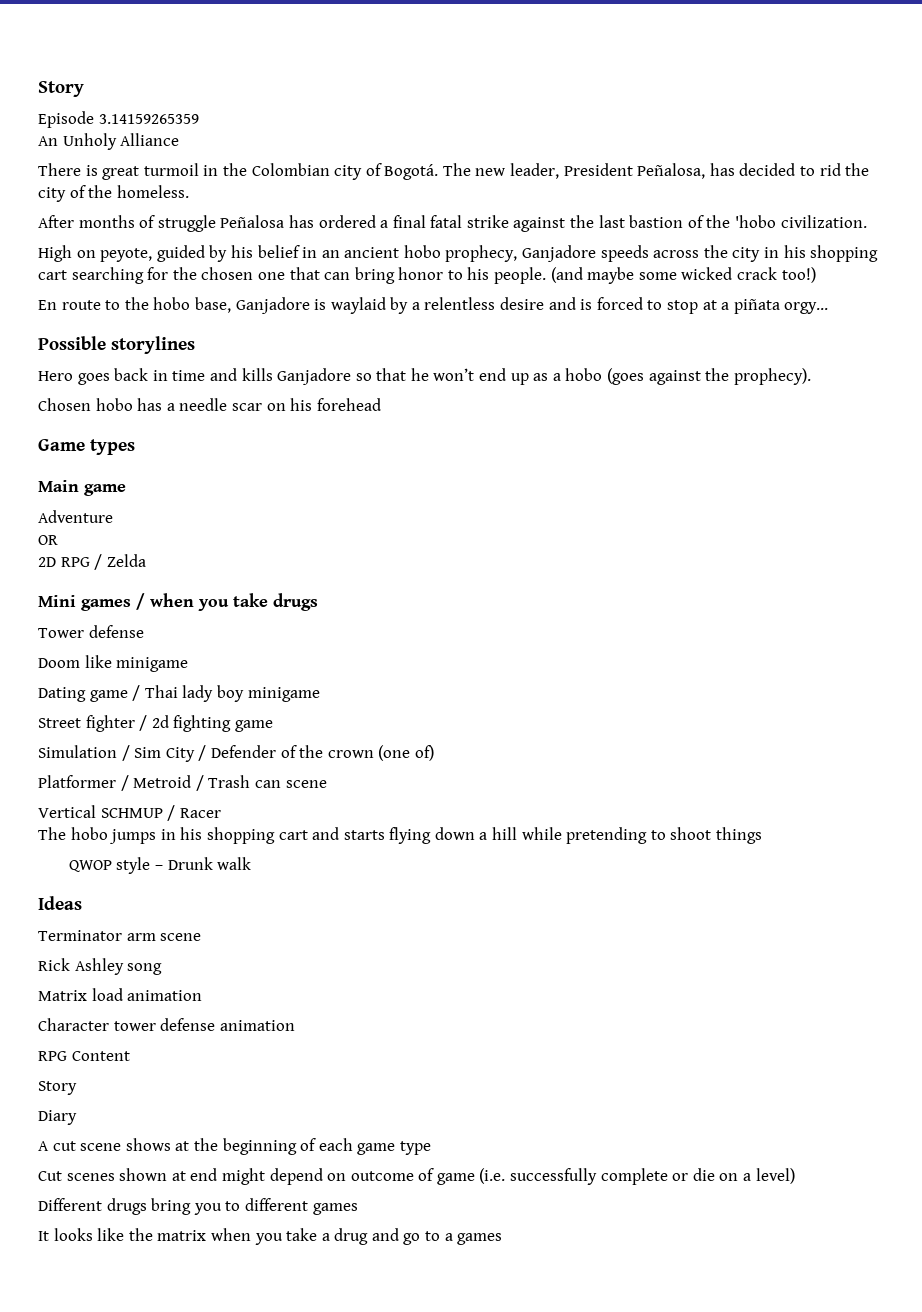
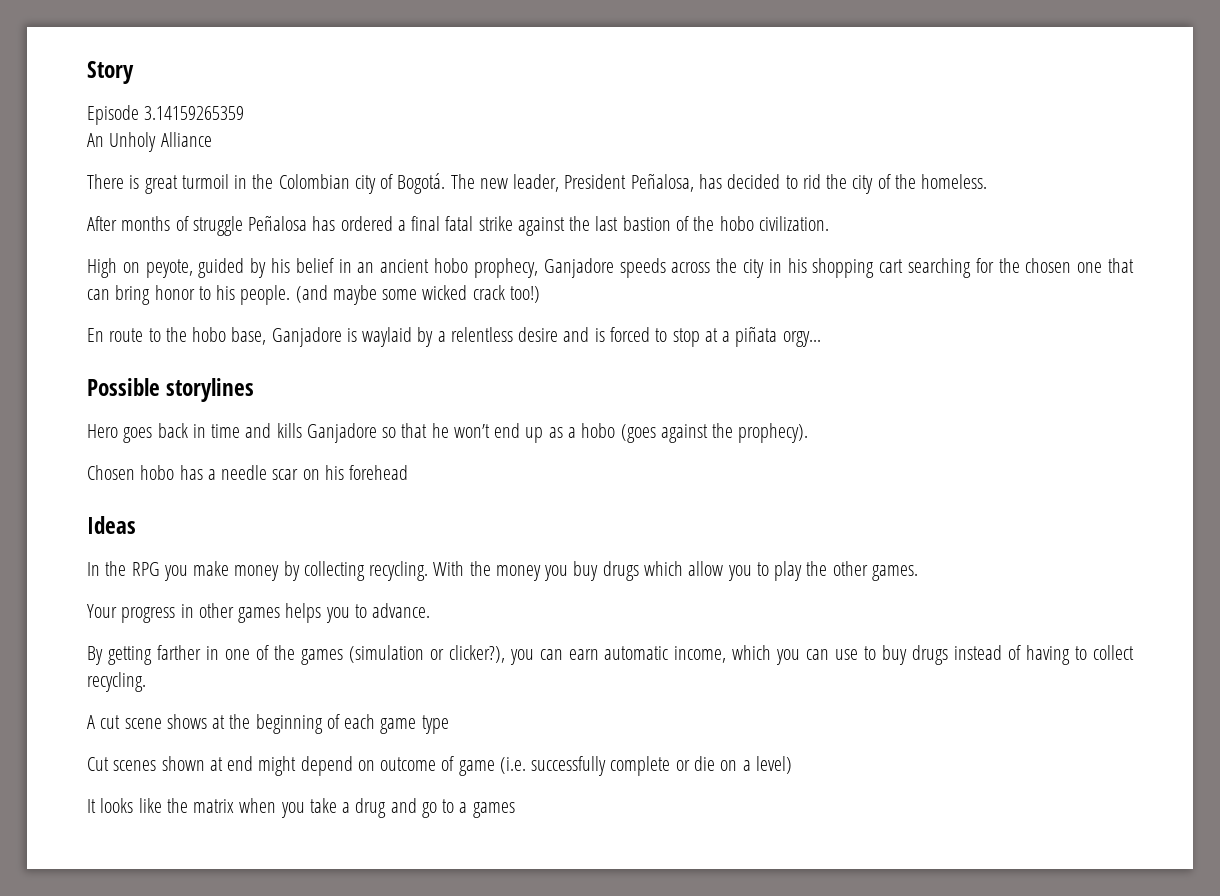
[735,215,777,228] 'hobo -> [719,216,754,231] hobo
[38,439,135,455] [38,480,126,496] [38,510,113,523] [38,535,58,545] [38,554,146,570] [38,593,318,611] [38,625,144,638] [38,655,189,672] [38,685,320,702] [38,715,273,732] [38,745,434,762] [38,775,327,791] [38,805,221,821] [38,827,763,844] [68,857,252,874] [38,896,82,910] [38,930,202,941] [38,958,163,975] [38,988,203,1001] [38,1018,295,1031] [38,1051,130,1061] [38,1081,77,1095] [38,1110,77,1125] Game types // Main game // Adventure // OR // 2D RPG / Zelda // Mini games / when you take drugs // Tower defense // Doom like minigame // Dating game / Thai lady boy minigame // Street fighter / 2d fighting game // Simulation / Sim City / Defender of the crown (one of) // Platformer / Metroid / Trash can scene // Vertical SCHMUP / Racer // The hobo jumps in his shopping cart and starts flying down a hill while pretending to shoot things // QWOP style – Drunk walk // Ideas // Terminator arm scene // Rick Ashley song // Matrix load animation // Character tower defense animation // RPG Content // Story // Diary -> [87,516,136,534] [87,561,918,581] [87,603,431,623] [87,645,1134,665] [87,672,146,692] Ideas // In the RPG you make money by collecting recycling. With the money you buy drugs which allow you to play the other games. // Your progress in other games helps you to advance. // By getting farther in one of the games (simulation or clicker?), you can earn automatic income, which you can use to buy drugs instead of having to collect recycling.
[38,1198,358,1215] // Different drugs bring you to different games -> (792, 765) none

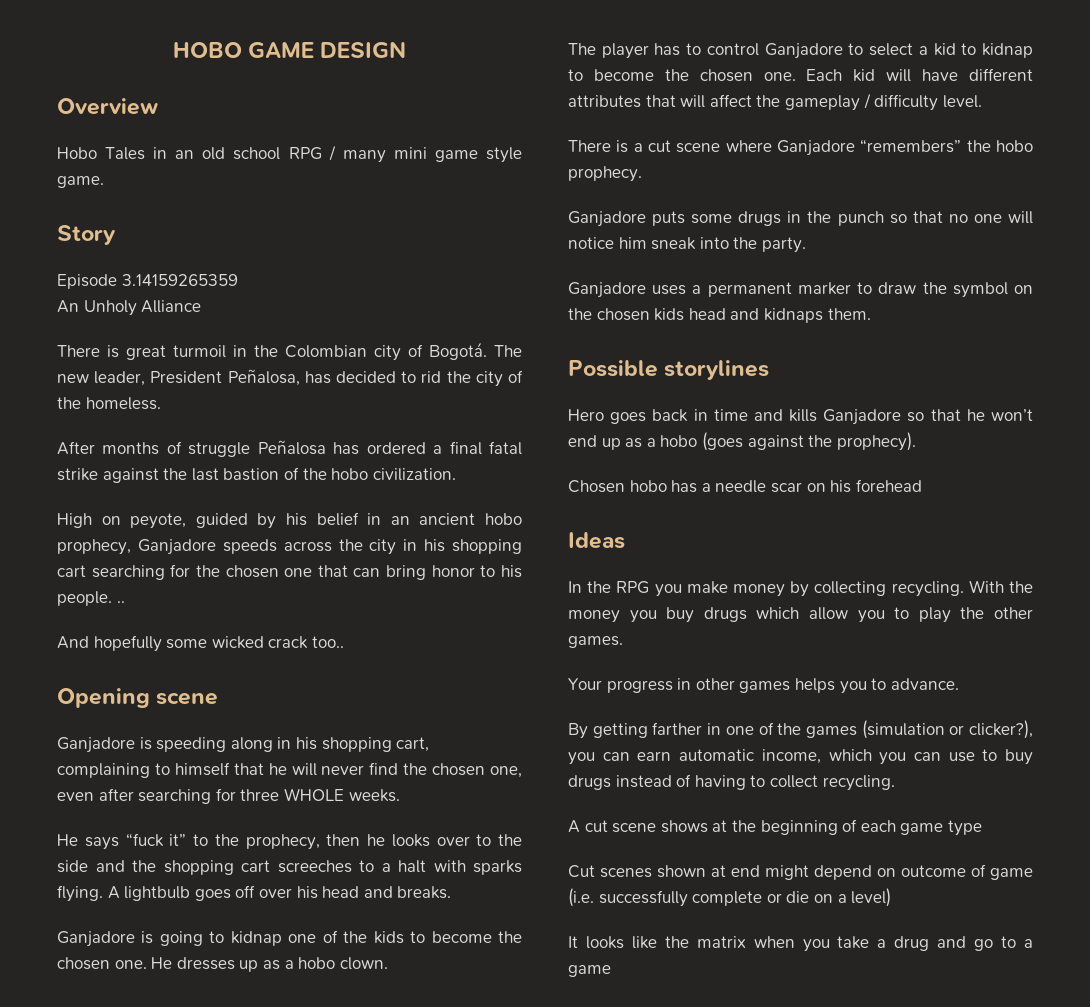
(87, 72) none -> [172,41,407,58] [57,98,158,115] [57,145,522,163] [57,176,104,188] HOBO GAME DESIGN // Overview // Hobo Tales in an old school RPG / many mini game style game. //
[295,285,540,305] [87,326,821,347] (and maybe some wicked crack too!) // En route to the hobo base, Ganjadore is waylaid by a relentless desire and is forced to stop at a piñata orgy... -> [116,601,125,603] [57,635,344,652] [57,688,219,708] [57,737,430,753] [57,762,522,778] [57,788,400,804] [57,833,522,850] [57,860,522,875] [57,885,452,902] [57,930,522,947] [57,957,388,972] [568,43,1033,59] [568,68,1033,82] [568,93,982,111] [568,139,1033,156] [568,166,642,182] [568,211,1033,227] [568,237,806,253] [568,282,1033,298] [568,308,871,323] .. // And hopefully some wicked crack too.. // Opening scene // Ganjadore is speeding along in his shopping cart, complaining to himself that he will never find the chosen one, even after searching for three WHOLE weeks. // He says “fuck it” to the prophecy, then he looks over to the side and the shopping cart screeches to a halt with sparks flying. A lightbulb goes off over his head and breaks. // Ganjadore is going to kidnap one of the kids to become the chosen one. He dresses up as a hobo clown. // The player has to control Ganjadore to select a kid to kidnap to become the chosen one. Each kid will have different attributes that will affect the gameplay / difficulty level. // There is a cut scene where Ganjadore “remembers” the hobo prophecy. // Ganjadore puts some drugs in the punch so that no one will notice him sneak into the party. // Ganjadore uses a permanent marker to draw the symbol on the chosen kids head and kidnaps them.
[472,802,515,818] games -> [568,965,611,977] game

